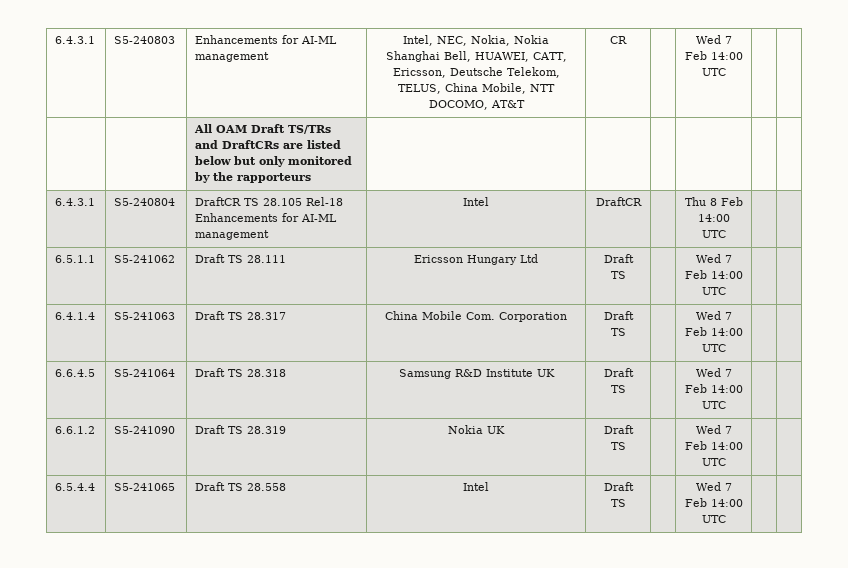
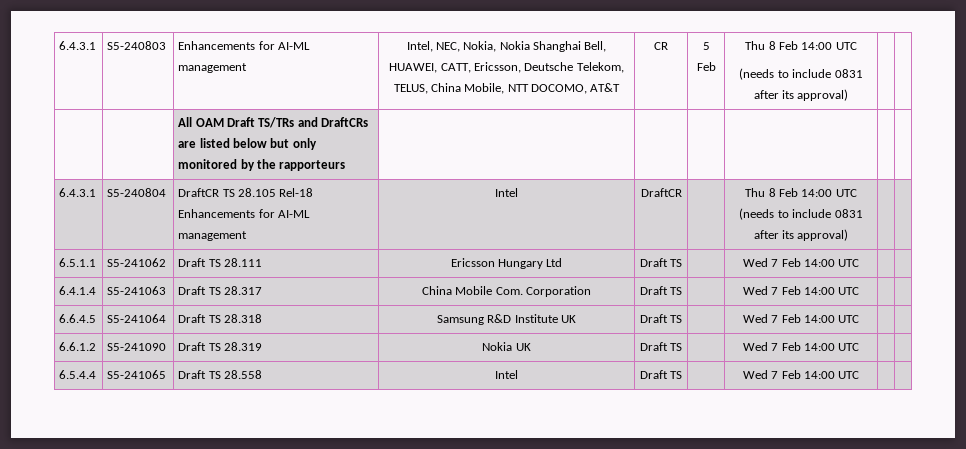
[695,35,732,44] [684,51,743,60] [701,68,726,76] | Wed 7 Feb 14:00 UTC -> [702,42,710,50] [696,62,716,71] [745,41,857,50] [739,68,863,80] [753,89,849,101] 5 Feb | Thu 8 Feb 14:00 UTC // (needs to include 0831 after its approval)
(726, 234) none -> [739,208,863,220] [753,229,849,241] (needs to include 0831 after its approval)

